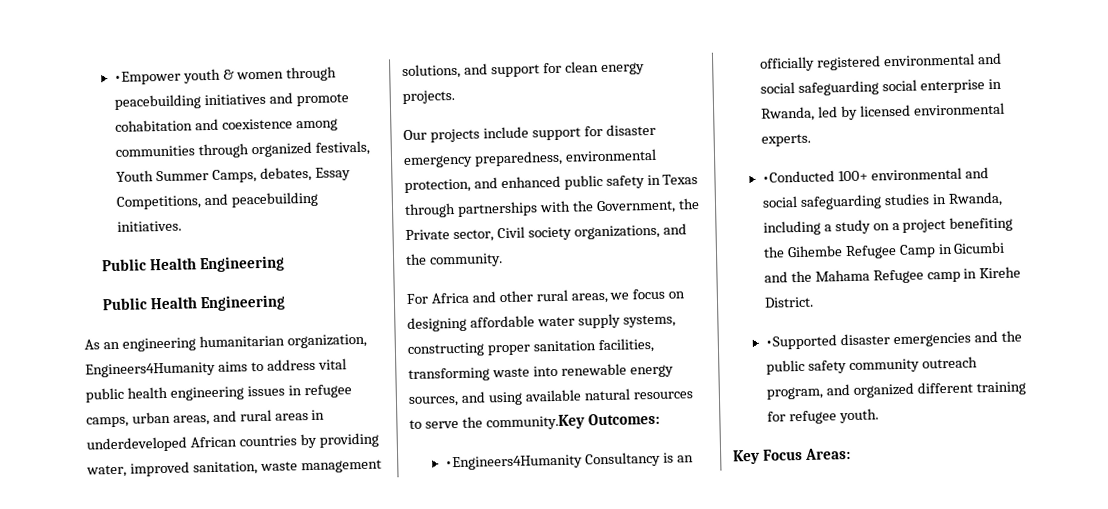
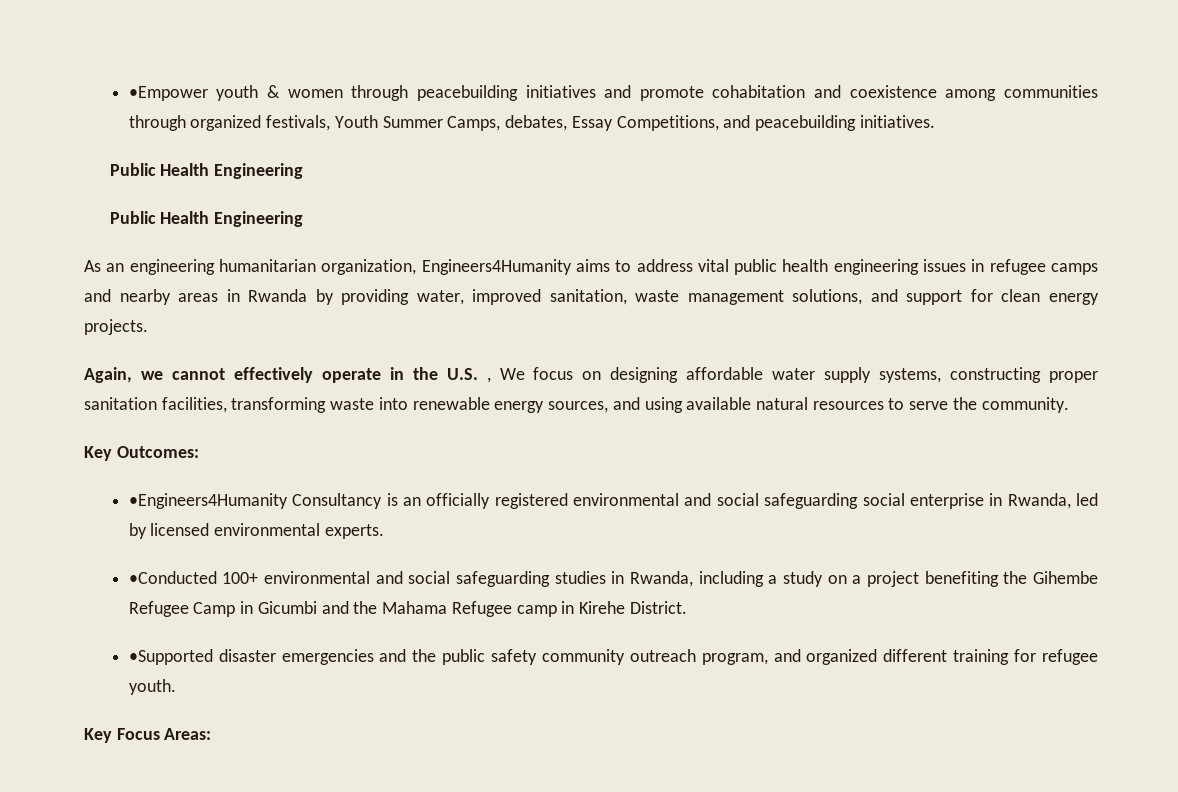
[86,409,326,428] [86,435,297,453] camps, urban areas, and rural areas in underdeveloped African countries -> [1051,263,1098,275] [84,289,308,305] camps and nearby areas in Rwanda
[403,123,656,143] [403,148,657,169] [404,174,699,194] [404,198,700,219] [405,223,687,243] [405,253,503,268] [406,289,630,305] Our projects include support for disaster emergency preparedness, environmental protection, and enhanced public safety in Texas through partnerships with the Government, the Private sector, Civil society organizations, and the community. // For Africa and other rural areas, we -> [84,367,525,383] Again, we cannot effectively operate in the U.S. , We
[485,414,585,431] community.Key -> [981,397,1069,413] [84,446,112,461] community. // Key

